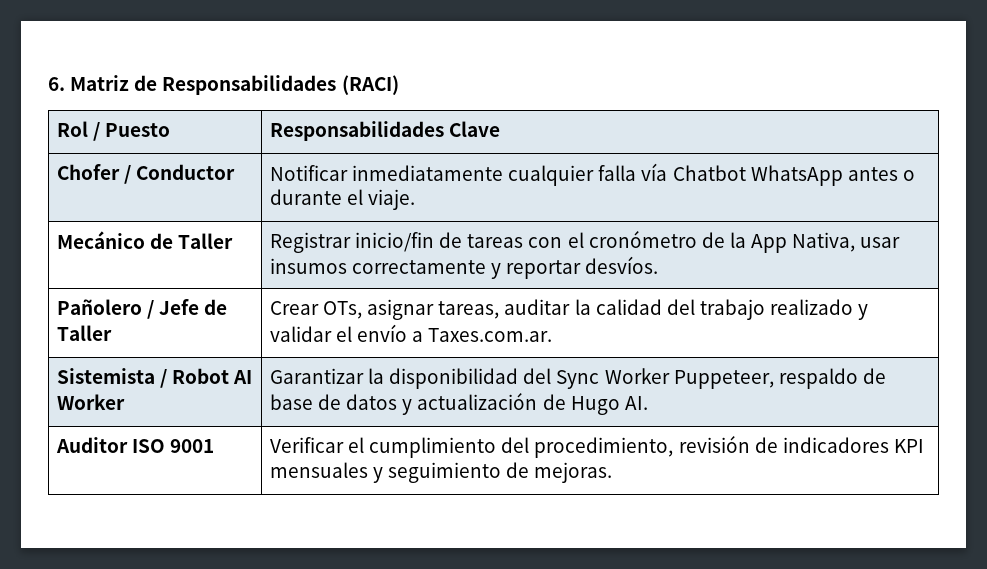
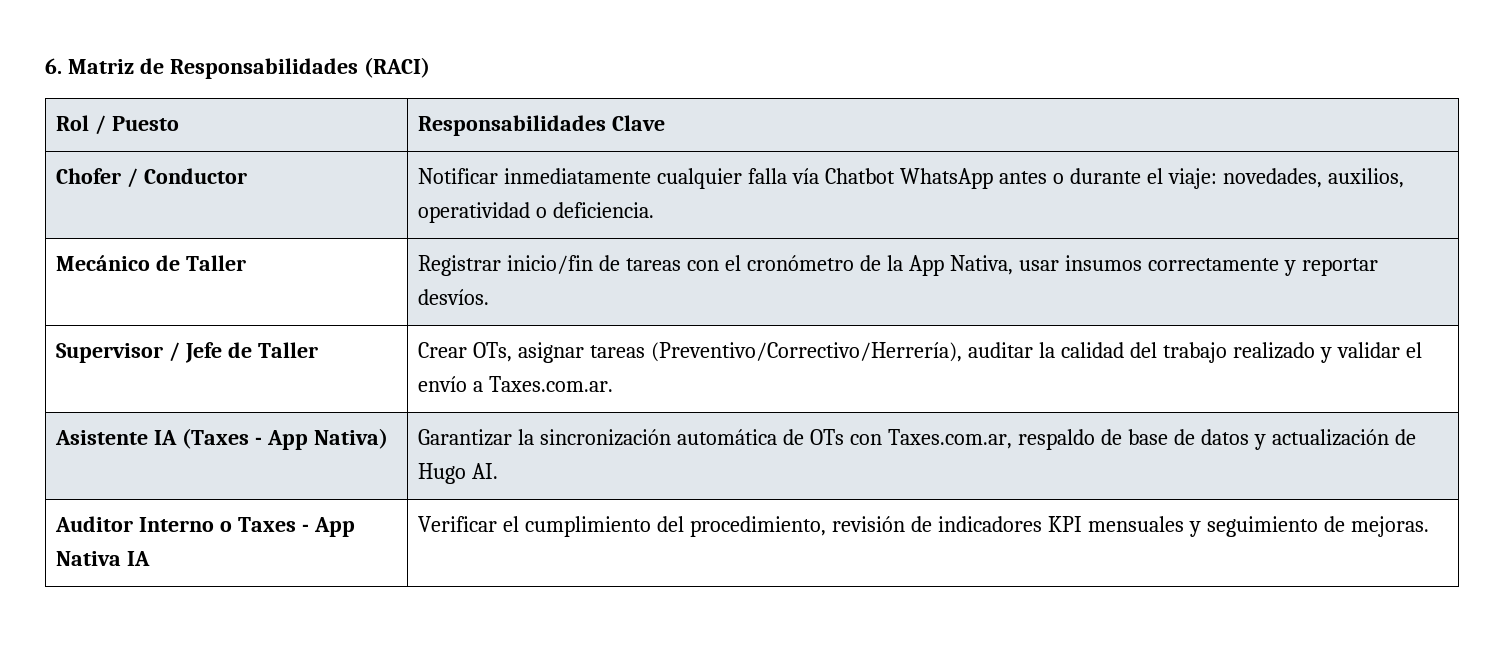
[368,189,416,210] viaje. -> [1167,168,1404,189] [418,202,655,223] viaje: novedades, auxilios, operatividad o deficiencia.
[56,299,142,315] Pañolero -> [56,343,164,363] Supervisor
[438,301,500,319] tareas, -> [590,342,963,362] tareas (Preventivo/Correctivo/Herrería),
[56,368,253,388] [56,394,125,410] [269,368,774,389] Sistemista / Robot AI Worker | Garantizar la disponibilidad del Sync Worker Puppeteer, -> [55,428,389,450] [418,429,1013,449] Asistente IA (Taxes - App Nativa) | Garantizar la sincronización automática de OTs con Taxes.com.ar,
[131,439,215,453] ISO 9001 -> [139,517,356,537] [56,551,151,566] Interno o Taxes - App Nativa IA

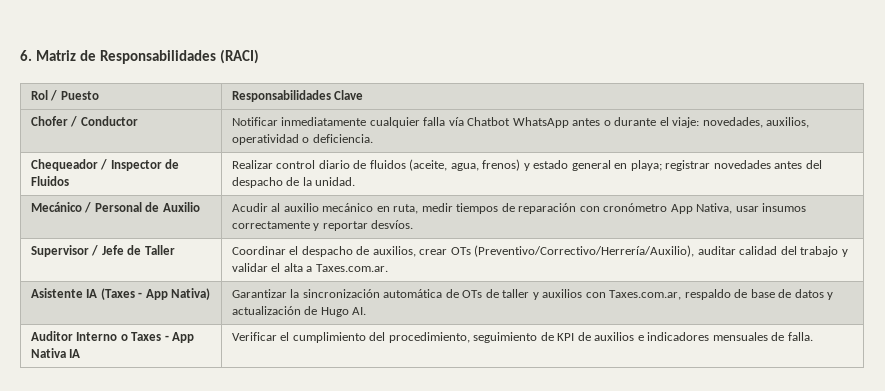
[56,255,247,271] [418,255,903,276] Mecánico de Taller | Registrar inicio/fin de tareas con el cronómetro de la -> [30,159,180,171] [30,176,69,186] [231,159,822,171] [231,177,356,188] [30,202,200,213] [231,203,668,214] Chequeador / Inspector de Fluidos | Realizar control diario de fluidos (aceite, agua, frenos) y estado general en playa; registrar novedades antes del despacho de la unidad. // Mecánico / Personal de Auxilio | Acudir al auxilio mecánico en ruta, medir tiempos de reparación con cronómetro
[418,342,1056,363] Crear OTs, asignar tareas (Preventivo/Correctivo/Herrería), auditar la -> [231,245,736,257] Coordinar el despacho de auxilios, crear OTs (Preventivo/Correctivo/Herrería/Auxilio), auditar
[1232,342,1315,359] realizado -> (839, 251) none
[418,376,468,392] envío -> [283,263,303,272] alta
(845, 437) none -> [485,289,583,300] de taller y auxilios
[832,516,1429,537] revisión de indicadores KPI mensuales y seguimiento de mejoras. -> [473,332,813,343] seguimiento de KPI de auxilios e indicadores mensuales de falla.

